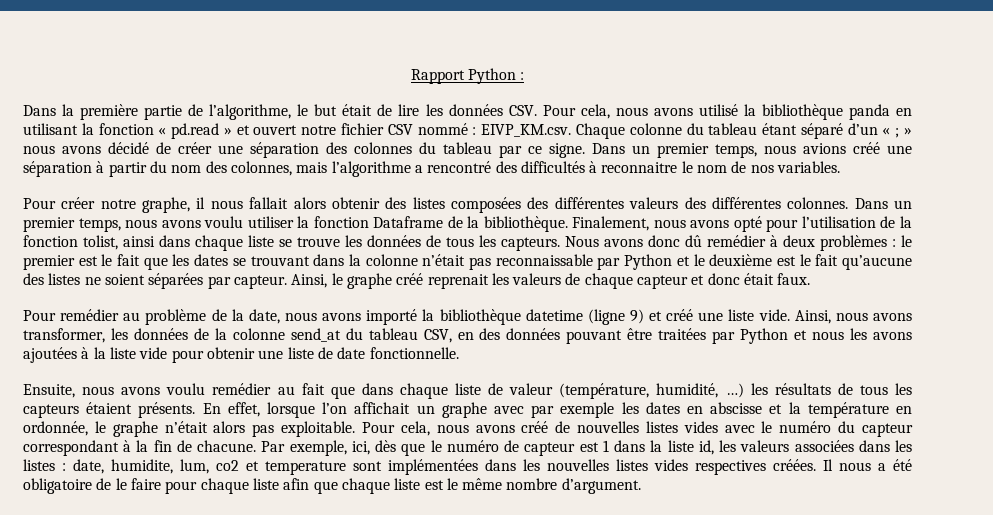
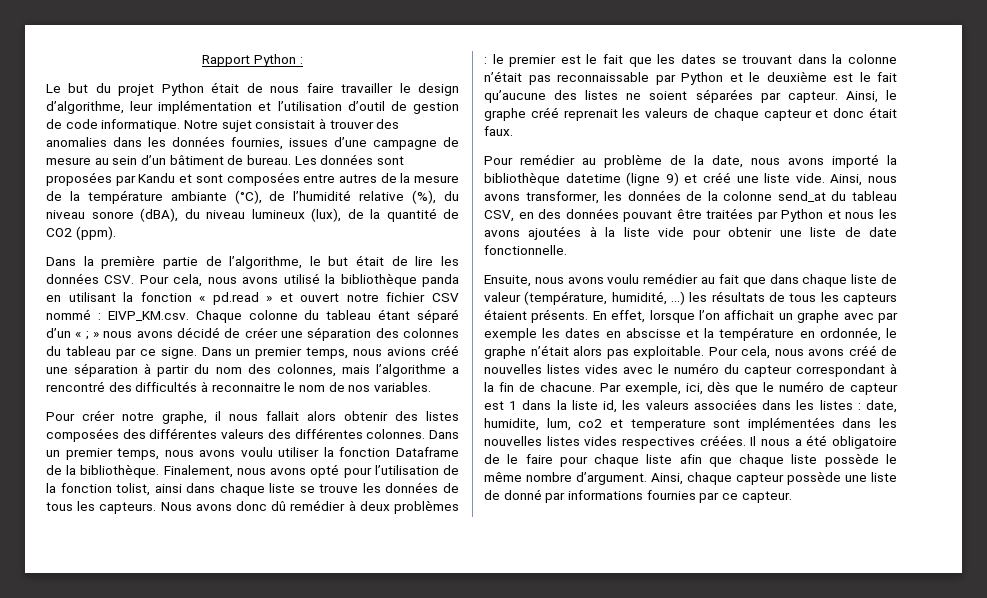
(525, 76) none -> [46,82,459,96] [46,100,460,114] [46,118,400,132] [46,136,459,150] [46,154,404,165] [46,172,459,186] [46,190,460,204] [46,208,459,222] [46,226,116,240] // Le but du projet Python était de nous faire travailler le design d’algorithme, leur implémentation et l’utilisation d’outil de gestion de code informatique. Notre sujet consistait à trouver des anomalies dans les données fournies, issues d’une campagne de mesure au sein d’un bâtiment de bureau. Les données sont proposées par Kandu et sont composées entre autres de la mesure de la température ambiante (°C), de l’humidité relative (%), du niveau sonore (dBA), du niveau lumineux (lux), de la quantité de CO2 (ppm).
[424,480,444,490] est -> [824,453,879,467] possède
(641, 486) none -> [651,471,897,485] [484,489,792,503] Ainsi, chaque capteur possède une liste de donné par informations fournies par ce capteur.

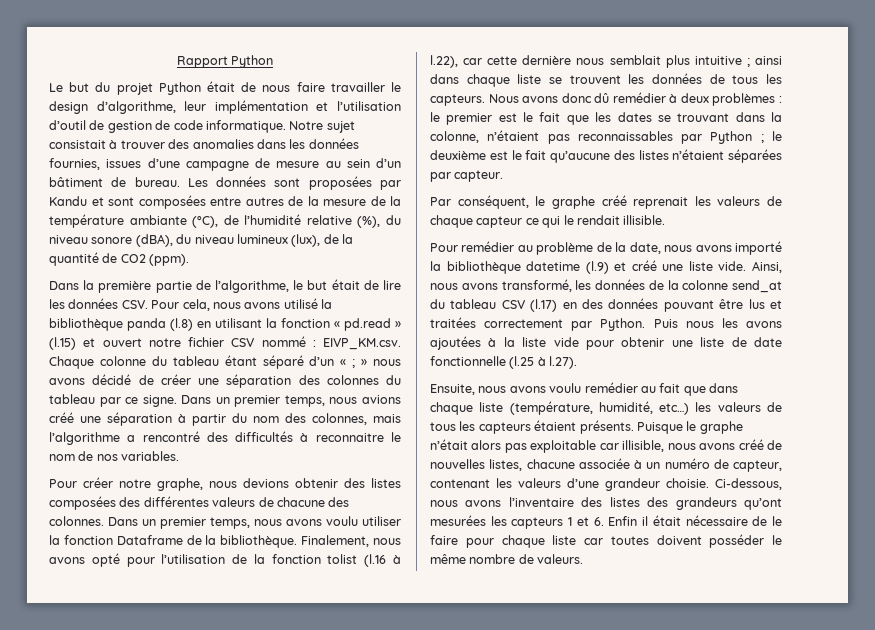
[299,57,303,64] : -> (274, 61) none
(460, 280) none -> [170,318,193,331] (l.8)
(273, 299) none -> [49,337,76,350] (l.15)
[215,411,336,421] il nous fallait alors -> [209,478,289,488] nous devions
[267,428,363,439] des différentes -> [258,497,350,507] de chacune des
[116,483,151,496] tolist, -> [327,554,401,567] [430,55,750,68] tolist (l.16 à l.22), car cette dernière nous semblait plus intuitive ;
[319,484,359,493] trouve -> [569,75,621,84] trouvent
[848,54,897,64] [484,71,743,85] colonne n’était pas reconnaissable par Python et -> [430,130,764,144] colonne, n’étaient pas reconnaissables par Python ;
[626,91,688,100] ne soient -> [672,149,725,160] n’étaient
[845,91,878,103] Ainsi, -> [430,195,529,209] // Par conséquent,
[815,107,898,118] [484,126,513,136] et donc était faux. -> [525,215,666,228] ce qui le rendait illisible.
[626,172,679,186] (ligne 9) -> [585,261,609,274] (l.9)
[525,191,599,204] transformer, -> [501,279,572,292] transformé,
[484,210,514,222] CSV, -> [501,299,558,312] CSV (l.17)
[706,208,841,222] traitées par Python et -> [748,299,782,309] [430,317,678,331] lus et traitées correctement par Python. Puis
[484,245,567,255] fonctionnelle. -> [430,356,578,369] fonctionnelle (l.25 à l.27).
[881,274,897,284] [484,291,765,305] de valeur (température, humidité, …) les résultats -> [509,401,761,415] (température, humidité, etc…) les valeurs
[592,310,898,323] [484,327,881,341] En effet, lorsque l’on affichait un graphe avec par exemple les dates en abscisse et la température en ordonnée, -> [636,422,683,434] Puisque
[633,346,770,359] exploitable. Pour cela, -> [530,440,665,453] exploitable car illisible,
[547,363,897,377] [484,381,898,395] [484,399,897,413] [484,417,897,431] [484,435,897,449] listes vides avec le numéro du capteur correspondant à la fin de chacune. Par exemple, ici, dès que le numéro de capteur est 1 dans la liste id, les valeurs associées dans les listes : date, humidite, lum, co2 et temperature sont implémentées dans les nouvelles listes vides respectives créées. Il nous a été obligatoire -> [489,458,782,472] [430,478,782,491] [430,497,782,510] [430,515,748,529] listes, chacune associée à un numéro de capteur, contenant les valeurs d’une grandeur choisie. Ci-dessous, nous avons l’inventaire des listes des grandeurs qu’ont mesurées les capteurs 1 et 6. Enfin il était nécessaire
[679,453,897,467] [484,471,897,485] [484,489,792,503] afin que chaque liste possède le même nombre d’argument. Ainsi, chaque capteur possède une liste de donné par informations fournies par ce capteur. -> [584,534,782,548] [430,554,584,564] car toutes doivent posséder le même nombre de valeurs.

